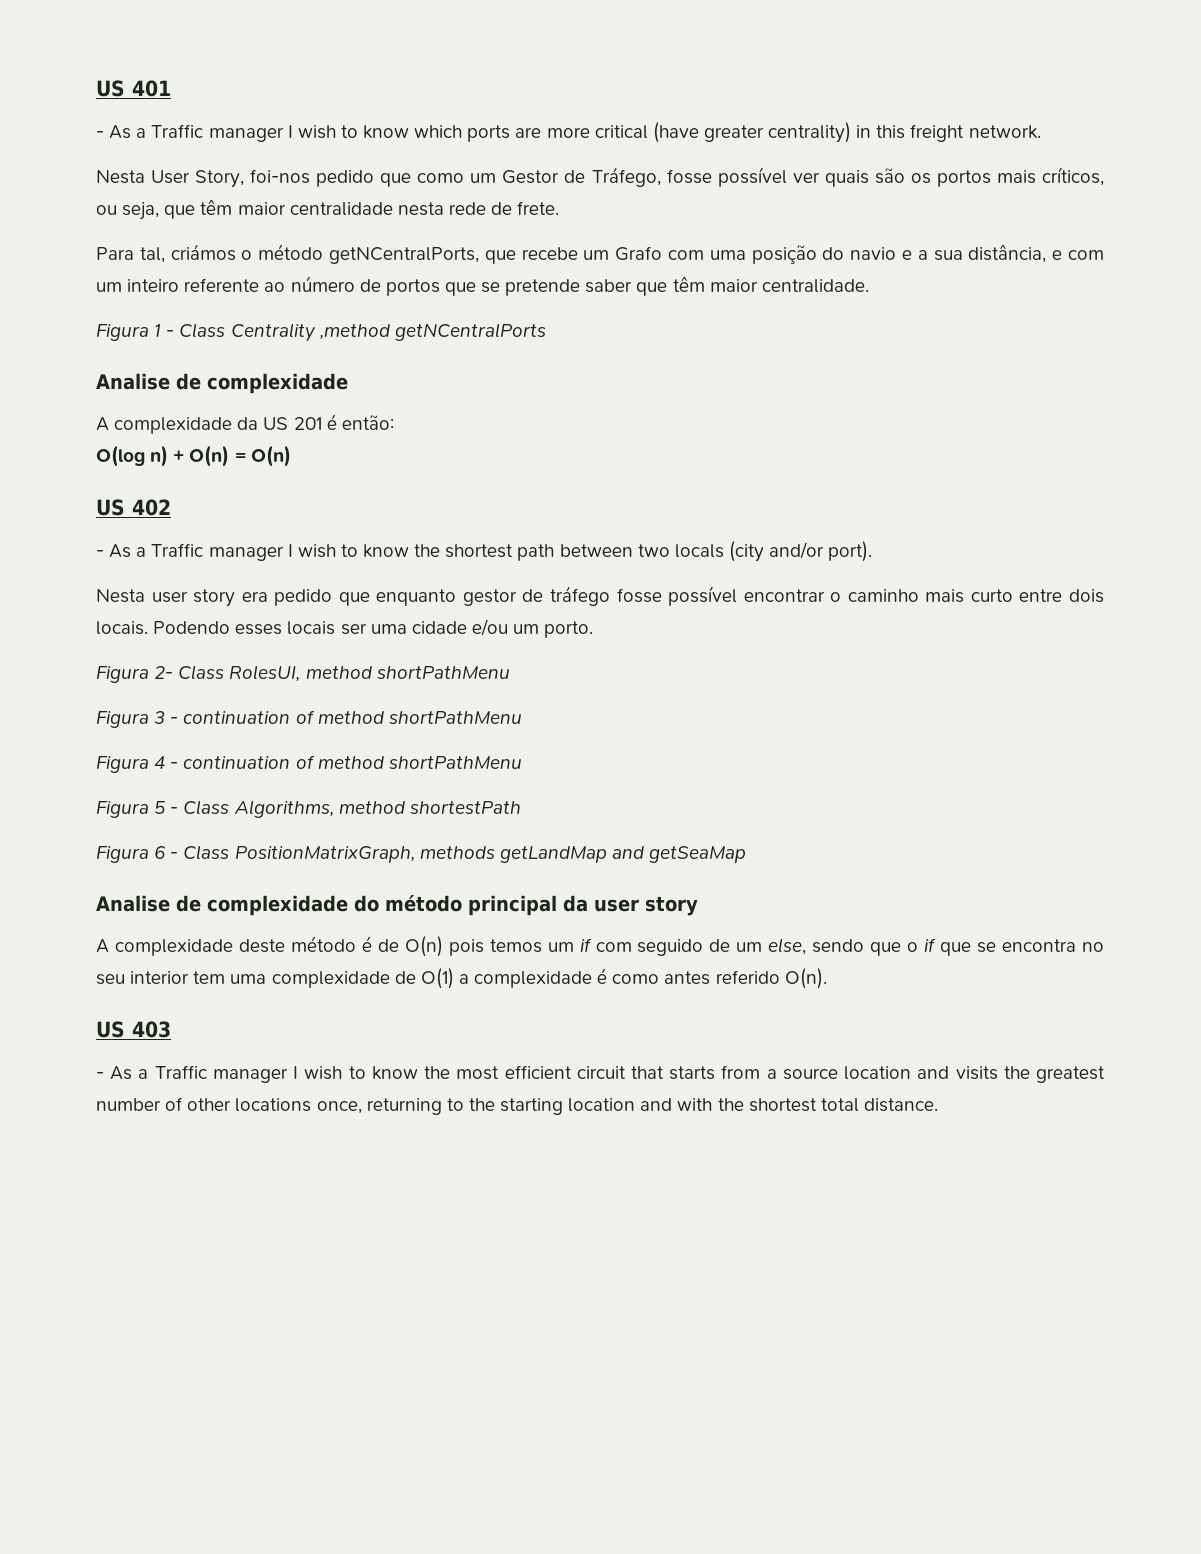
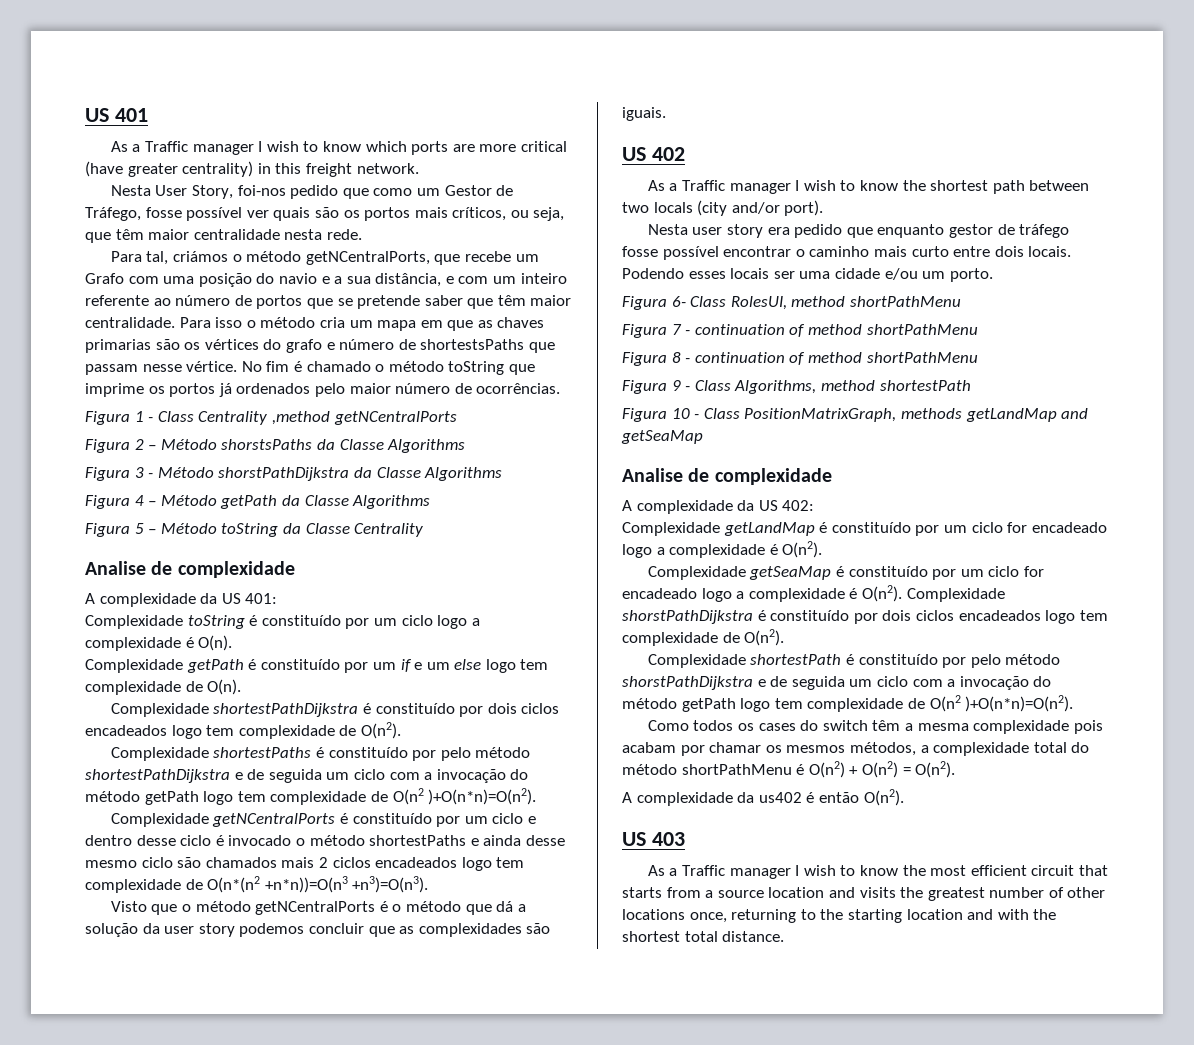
[96,131,104,138] - -> (148, 115) none
[448,201,560,215] rede de frete. -> [326,229,362,240] rede.
(869, 286) none -> [179,317,545,331] [85,339,555,353] [85,361,535,375] [85,383,561,397] Para isso o método cria um mapa em que as chaves primarias são os vértices do grafo e número de shortestsPaths que passam nesse vértice. No fim é chamado o método toString que imprime os portos já ordenados pelo maior número de ocorrências.
[96,373,348,394] [96,414,394,434] [96,445,291,467] // Analise de complexidade // A complexidade da US 201 é então: // O(log n) + O(n) = O(n) -> [85,439,466,453] [85,467,503,481] [85,495,431,509] [85,523,424,537] [85,561,295,578] [85,593,278,607] [85,615,480,629] [85,635,233,651] [85,659,549,673] [85,679,242,695] [110,703,560,717] [85,722,401,739] [110,747,531,761] [85,769,529,783] [85,788,537,805] [110,813,536,827] [85,835,565,846] [85,857,525,871] [85,876,429,893] [110,901,526,915] [85,923,551,937] [622,107,666,121] // Figura 2 – Método shorstsPaths da Classe Algorithms // Figura 3 - Método shorstPathDijkstra da Classe Algorithms // Figura 4 – Método getPath da Classe Algorithms // Figura 5 – Método toString da Classe Centrality // Analise de complexidade // A complexidade da US 401: // Complexidade toString é constituído por um ciclo logo a complexidade é O(n). // Complexidade getPath é constituído por um if e um else logo tem complexidade de O(n). // Complexidade shortestPathDijkstra é constituído por dois ciclos encadeados logo tem complexidade de O(n2). // Complexidade shortestPaths é constituído por pelo método shortestPathDijkstra e de seguida um ciclo com a invocação do método getPath logo tem complexidade de O(n2 )+O(n*n)=O(n2). // Complexidade getNCentralPorts é constituído por um ciclo e dentro desse ciclo é invocado o método shortestPaths e ainda desse mesmo ciclo são chamados mais 2 ciclos encadeados logo tem complexidade de O(n*(n2 +n*n))=O(n3 +n3)=O(n3). // Visto que o método getNCentralPorts é o método que dá a solução da user story podemos concluir que as complexidades são iguais.
[96,550,104,557] - -> (685, 154) none
[154,666,174,679] 2- -> [671,296,686,307] 6-
[154,710,522,724] [96,755,522,773] [96,801,166,818] 3 - continuation of method shortPathMenu // Figura 4 - continuation of method shortPathMenu // Figura 5 -> [671,324,978,337] [622,352,978,366] [622,380,681,394] 7 - continuation of method shortPathMenu // Figura 8 - continuation of method shortPathMenu // Figura 9
[154,846,167,859] 6 -> [671,408,690,419] 10
[354,895,698,916] [96,936,1104,957] [96,968,827,989] do método principal da user story // A complexidade deste método é de O(n) pois temos um if com seguido de um else, sendo que o if que se encontra no seu interior tem uma complexidade de O(1) a complexidade é como antes referido O(n). -> [622,500,815,514] [622,522,1107,536] [622,541,823,558] [647,566,1044,580] [622,585,1005,602] [622,610,1108,624] [622,629,785,646] [647,654,1061,668] [622,676,1052,690] [622,695,1074,712] [647,720,1103,734] [622,742,1090,756] [622,761,956,778] [622,789,904,806] // A complexidade da US 402: // Complexidade getLandMap é constituído por um ciclo for encadeado logo a complexidade é O(n2). // Complexidade getSeaMap é constituído por um ciclo for encadeado logo a complexidade é O(n2). Complexidade shorstPathDijkstra é constituído por dois ciclos encadeados logo tem complexidade de O(n2). // Complexidade shortestPath é constituído por pelo método shorstPathDijkstra e de seguida um ciclo com a invocação do método getPath logo tem complexidade de O(n2 )+O(n*n)=O(n2). // Como todos os cases do switch têm a mesma complexidade pois acabam por chamar os mesmos métodos, a complexidade total do método shortPathMenu é O(n2) + O(n2) = O(n2). // A complexidade da us402 é então O(n2).
[96,1072,104,1079] - -> (685, 839) none

